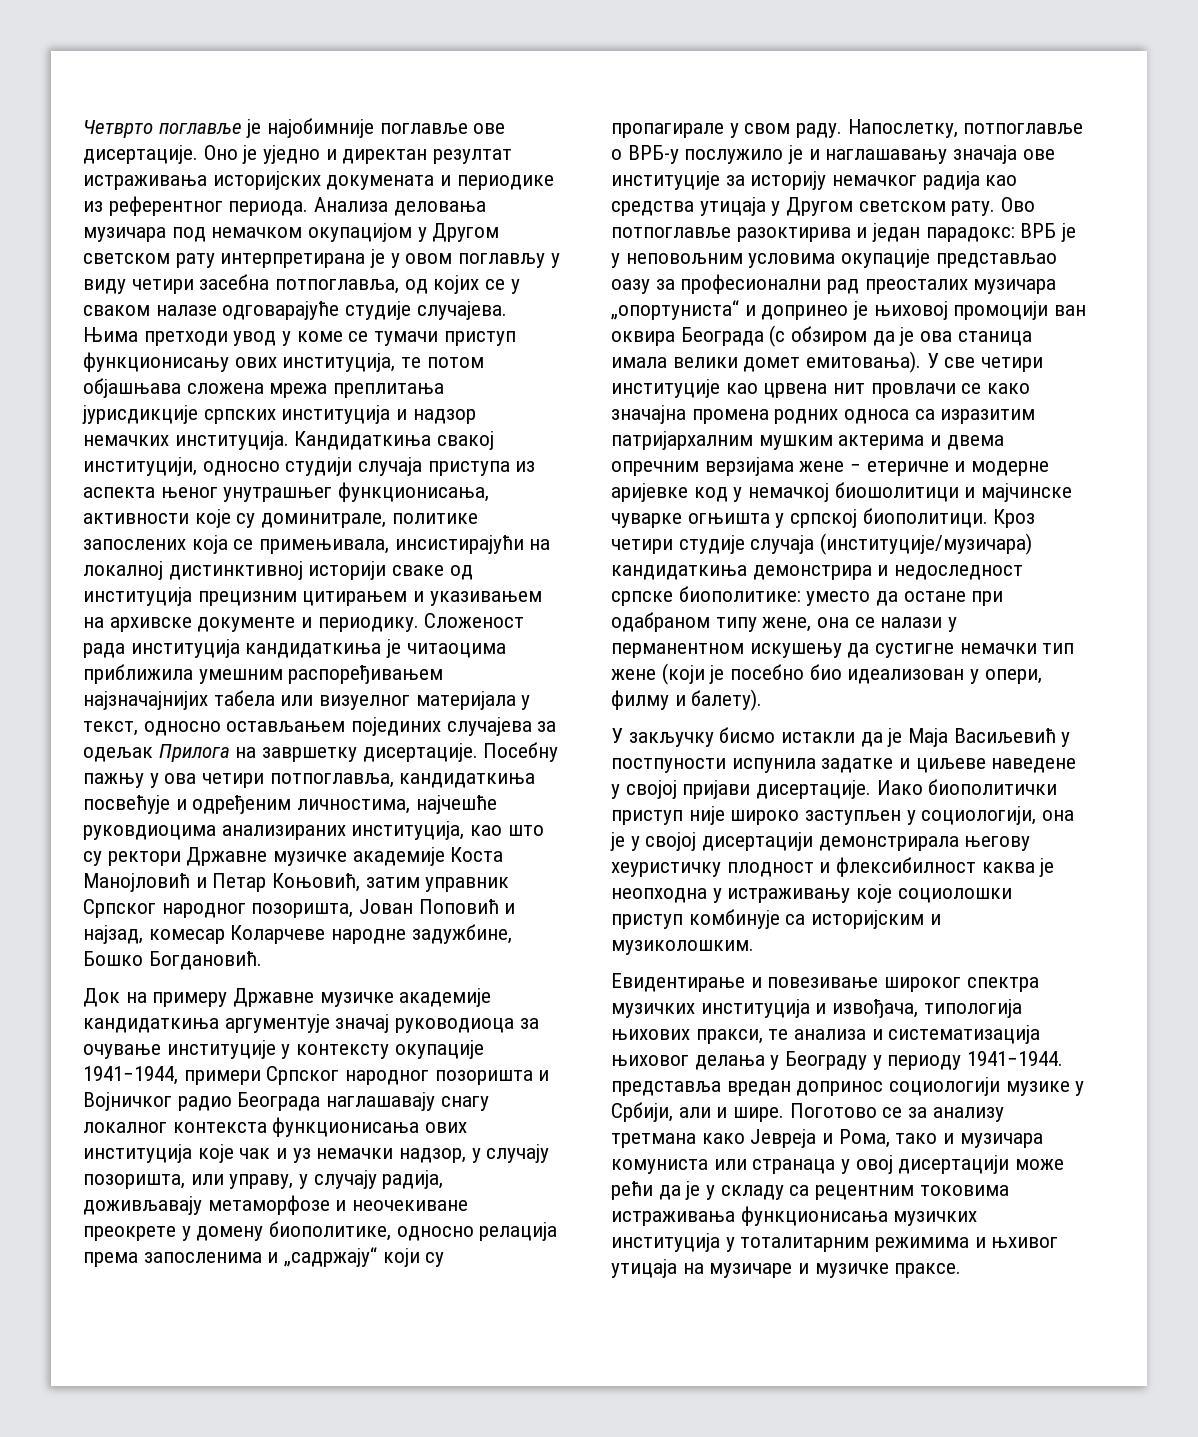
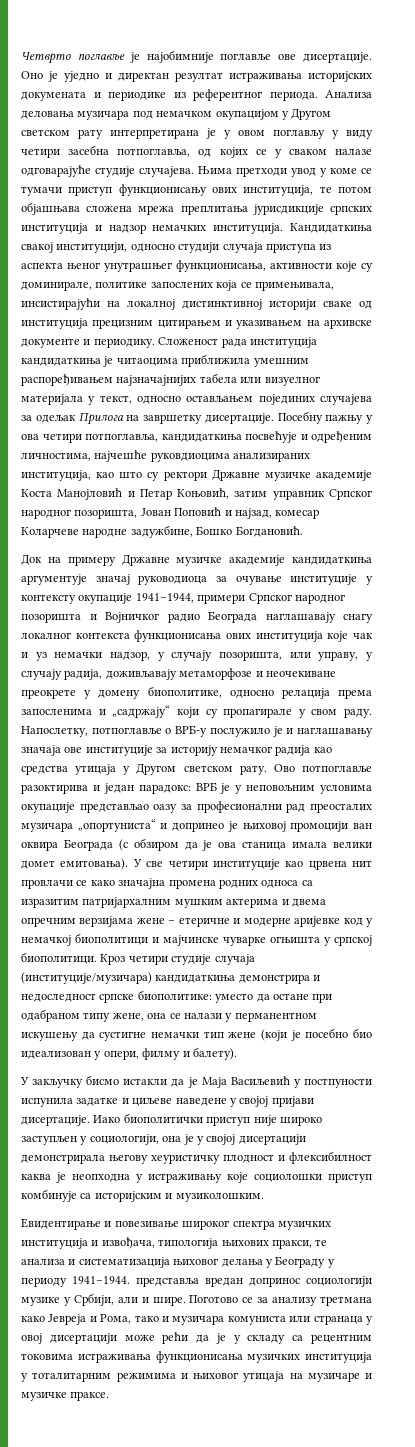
[261,513,387,528] доминитрале, -> [21,281,92,291] доминирале,
[834,482,959,502] биошолитици -> [75,933,148,945] биополитици
[991,1237,1059,1248] њхивог -> [193,1372,238,1379] њиховог

